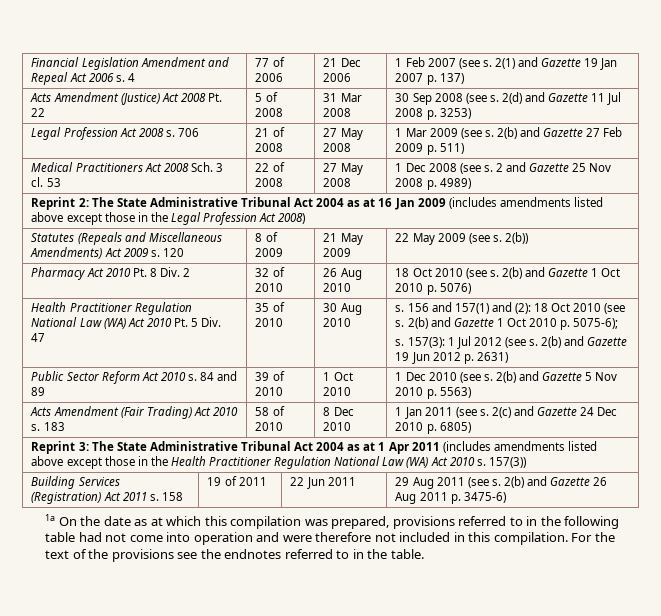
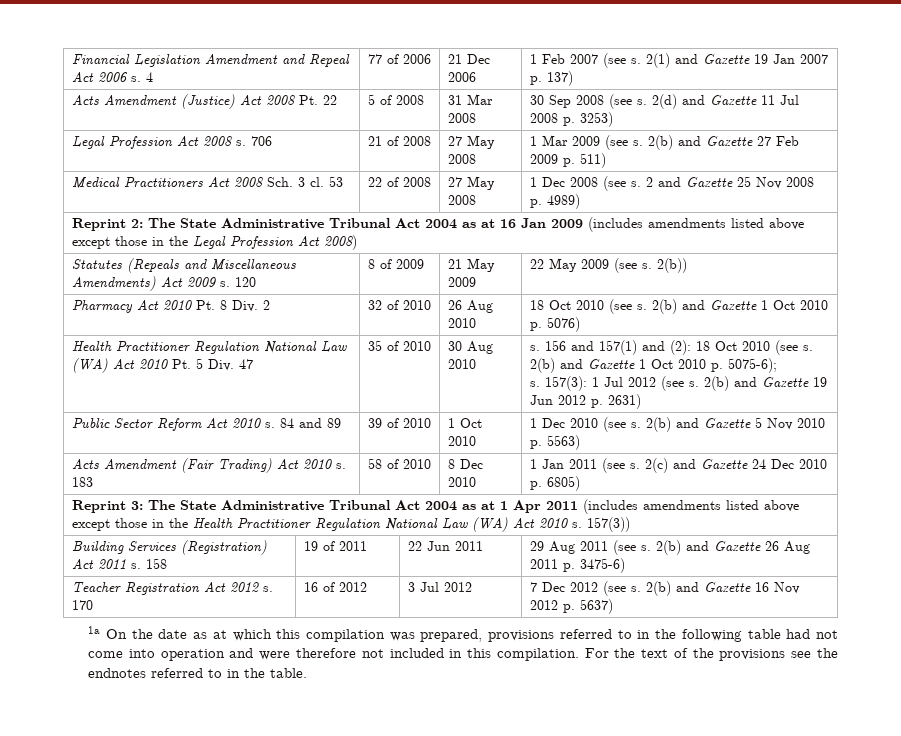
(506, 497) none -> [71,582,273,595] [71,600,93,610] [303,582,367,592] [407,582,472,592] [529,581,800,596] [529,599,613,614] // Teacher Registration Act 2012 s. 170 | 16 of 2012 | 3 Jul 2012 | 7 Dec 2012 (see s. 2(b) and Gazette 16 Nov 2012 p. 5637)

